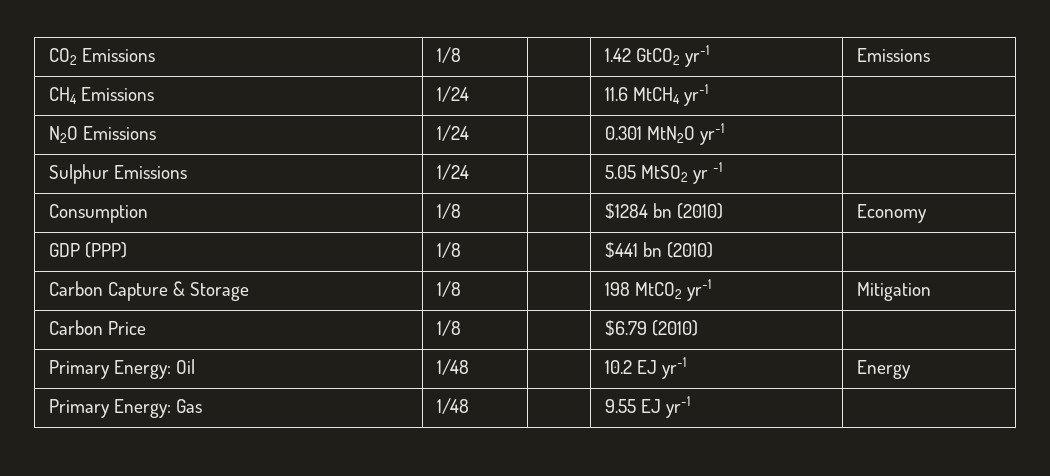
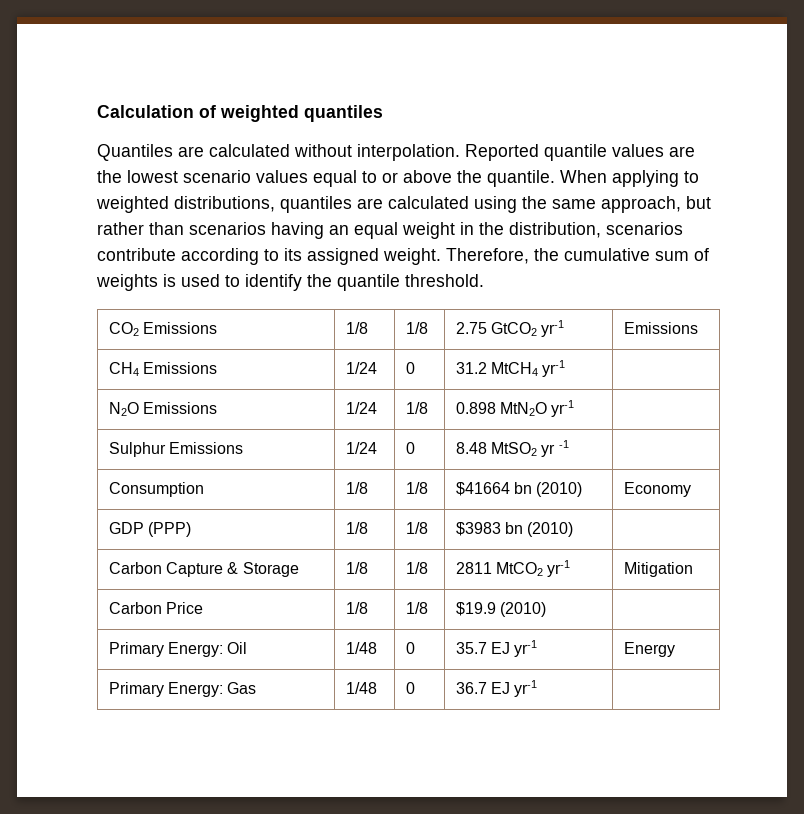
(48, 56) none -> [97,105,383,122] [97,144,695,161] [97,170,699,187] [96,196,711,213] [97,222,683,239] [97,248,709,265] [96,274,484,291] Calculation of weighted quantiles // Quantiles are calculated without interpolation. Reported quantile values are the lowest scenario values equal to or above the quantile. When applying to weighted distributions, quantiles are calculated using the same approach, but rather than scenarios having an equal weight in the distribution, scenarios contribute according to its assigned weight. Therefore, the cumulative sum of weights is used to identify the quantile threshold. //
[604,48,631,62] | 1.42 -> [405,322,428,334] [455,322,487,334] 1/8 | 2.75
[604,87,628,101] | 11.6 -> [405,362,415,374] [455,362,487,374] 0 | 31.2
[604,126,642,140] | 0.301 -> [405,402,428,414] [455,402,496,414] 1/8 | 0.898
[604,165,636,179] | 5.05 -> [405,442,415,454] [455,442,487,454] 0 | 8.48
[604,203,648,219] | $1284 -> [405,482,428,494] [455,482,510,496] 1/8 | $41664
[604,242,638,258] | $441 -> [405,522,428,534] [455,522,501,536] 1/8 | $3983
[604,282,630,296] | 198 -> [405,562,428,574] [455,562,492,574] 1/8 | 2811
[604,320,647,336] | $6.79 -> [405,602,428,614] [455,602,496,616] 1/8 | $19.9
[604,360,632,374] | 10.2 -> [405,642,415,654] [455,642,487,654] 0 | 35.7
[604,399,636,413] | 9.55 -> [405,682,415,694] [455,682,487,694] 0 | 36.7

